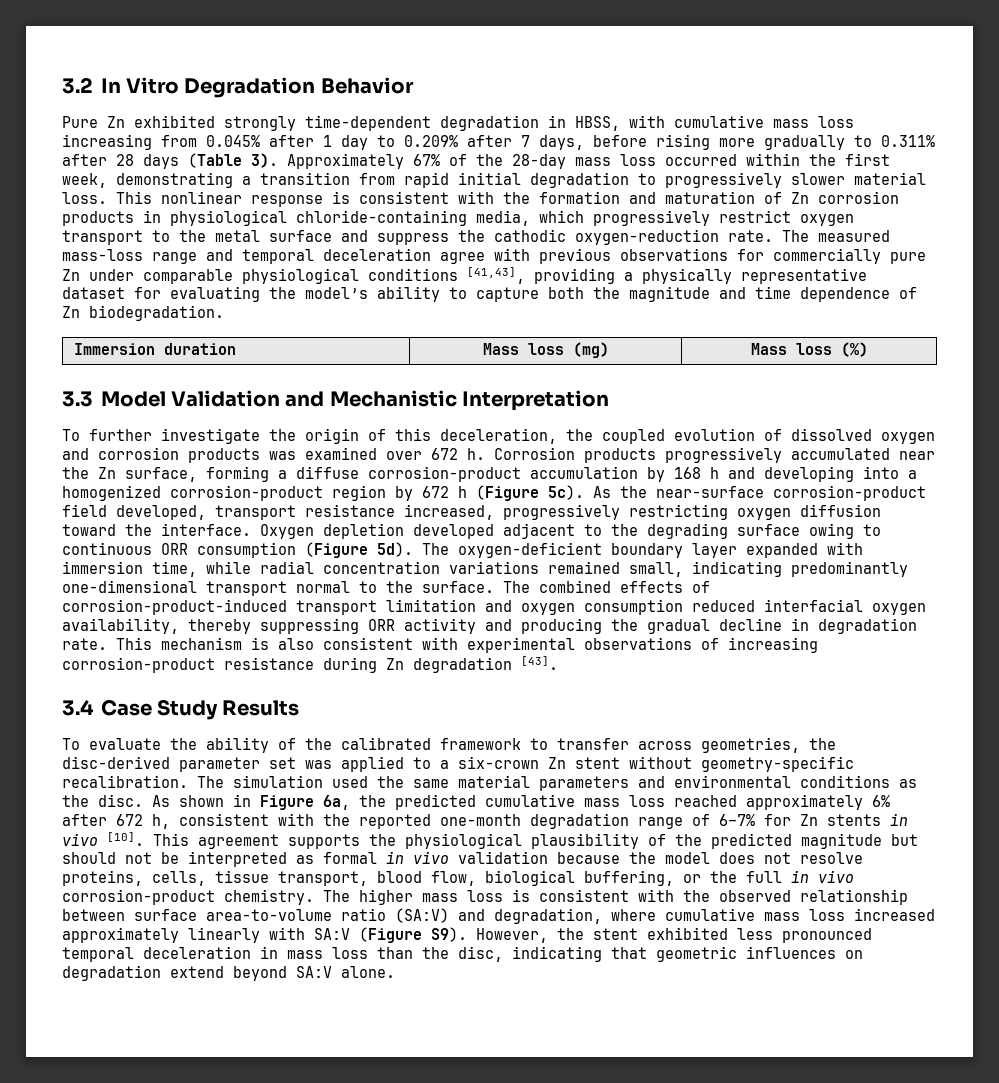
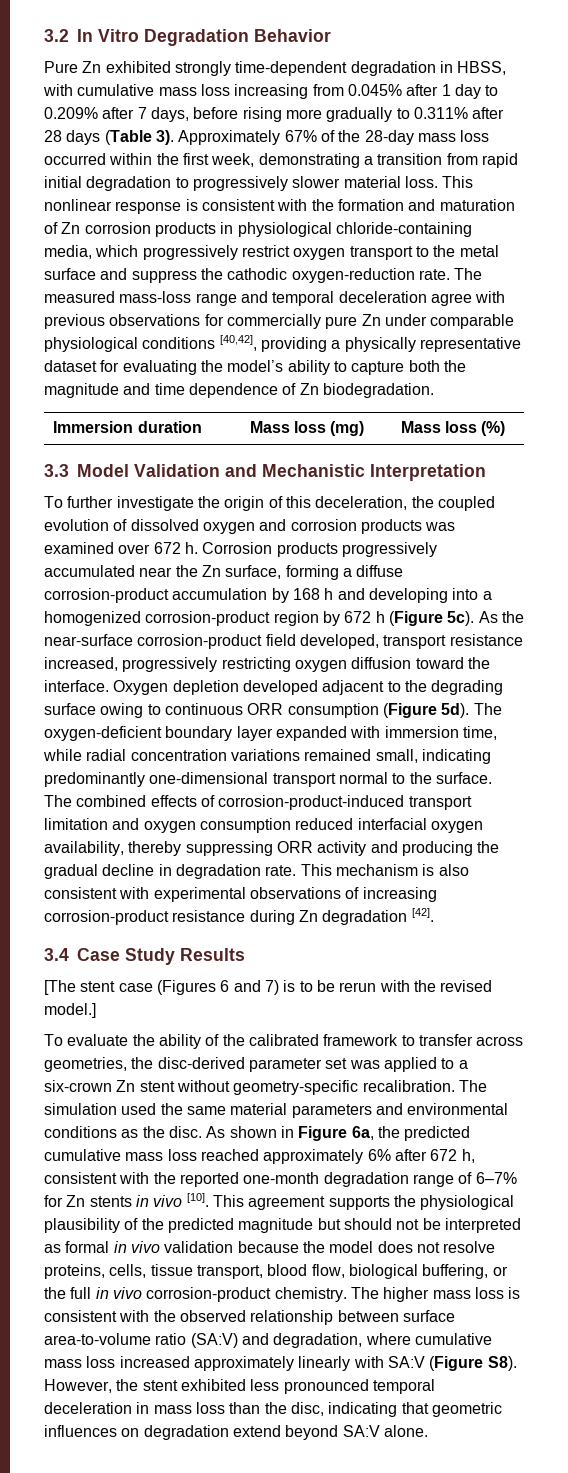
[467,267,525,284] [41,43], -> [219,335,257,351] [40,42],
[521,656,558,670] [43]. -> [411,908,434,922] [42].
(300, 708) none -> [44,980,493,995] [44,1003,96,1018] // [The stent case (Figures 6 and 7) is to be rerun with the revised model.]
[431,927,467,942] S9). -> [487,1356,517,1371] S8).

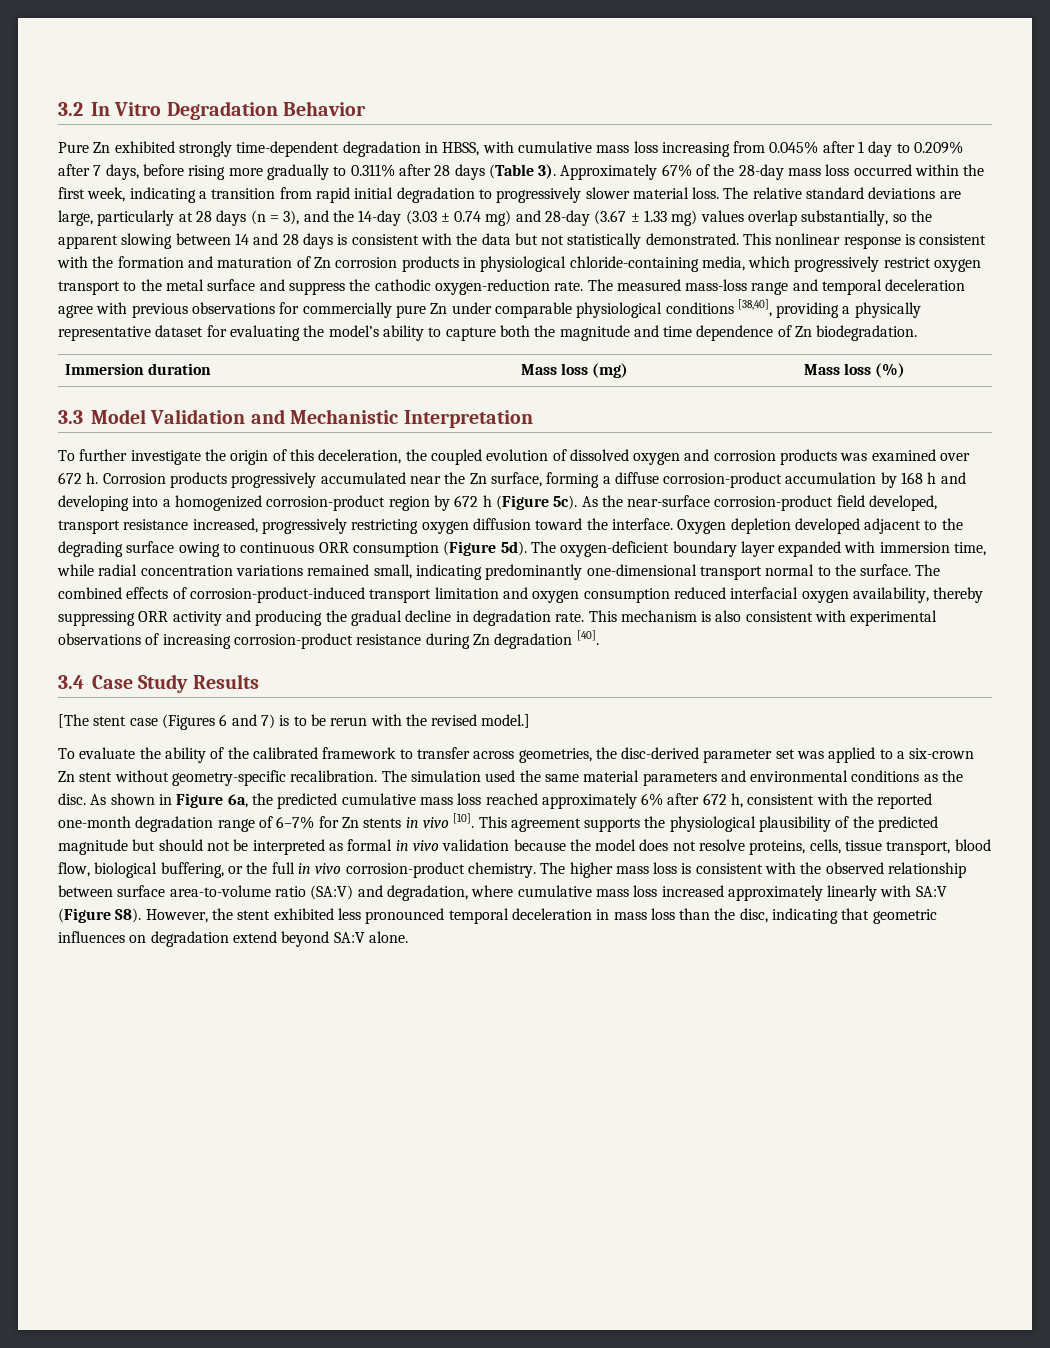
[258,153,360,168] demonstrating -> [129,187,196,203] indicating
(438, 182) none -> [723,187,961,199] [58,210,933,226] [58,233,739,249] The relative standard deviations are large, particularly at 28 days (n = 3), and the 14-day (3.03 ± 0.74 mg) and 28-day (3.67 ± 1.33 mg) values overlap substantially, so the apparent slowing between 14 and 28 days is consistent with the data but not statistically demonstrated.
[219,335,257,351] [40,42], -> [737,299,772,317] [38,40],
[411,908,434,922] [42]. -> [576,630,599,645] [40].

